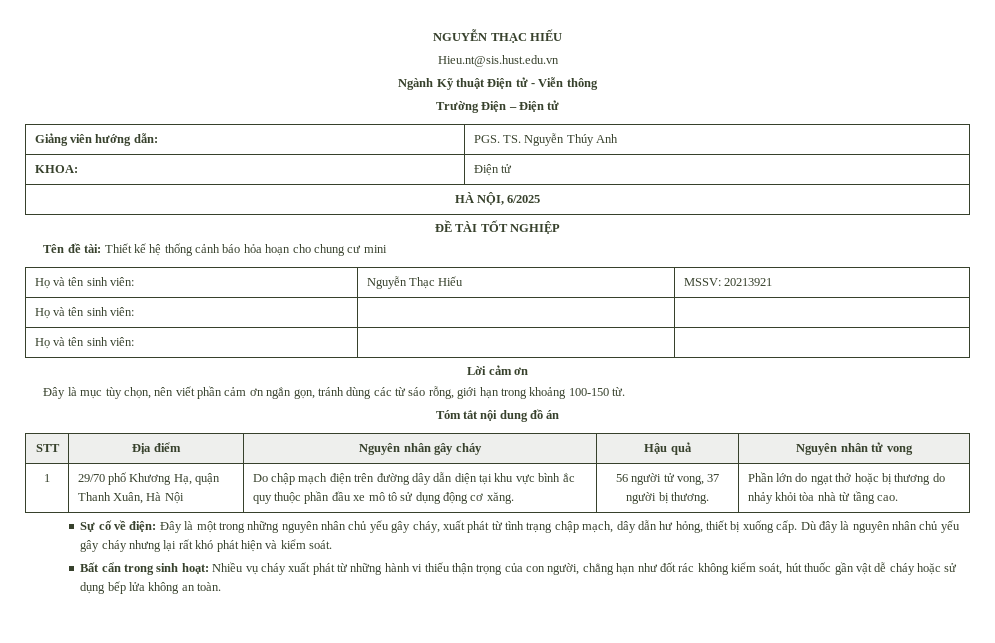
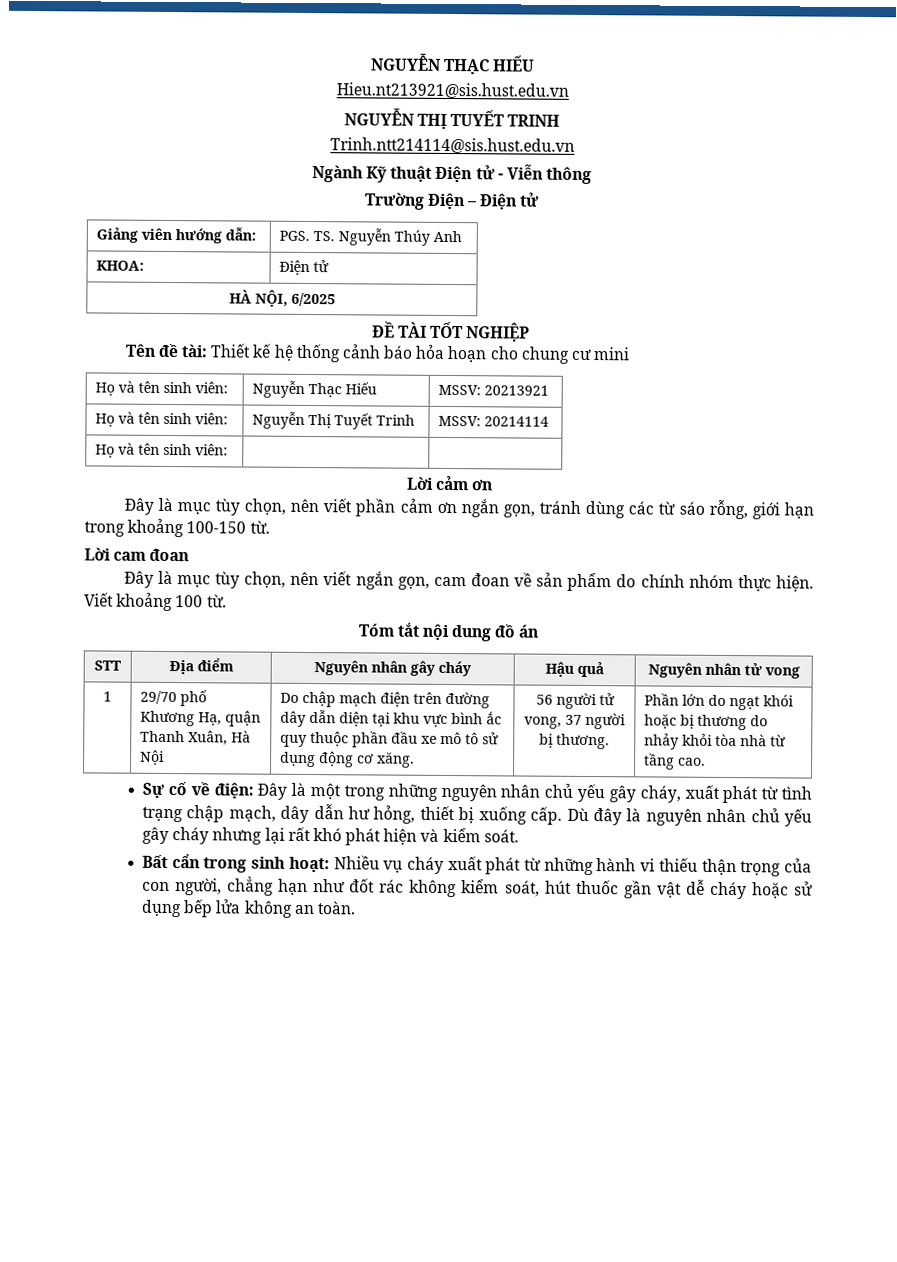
[437,55,559,67] Hieu.nt@sis.hust.edu.vn -> [335,82,569,99] [343,108,561,129] [329,137,575,154] Hieu.nt213921@sis.hust.edu.vn // NGUYỄN THỊ TUYẾT TRINH // Trinh.ntt214114@sis.hust.edu.vn
(135, 311) | -> [252,411,416,430] [438,415,550,427] Nguyễn Thị Tuyết Trinh | MSSV: 20214114
(626, 391) none -> [84,547,190,562] [123,570,814,592] [84,592,227,612] // Lời cam đoan // Đây là mục tùy chọn, nên viết ngắn gọn, cam đoan về sản phẩm do chính nhóm thực hiện. Viết khoảng 100 từ.
[835,473,852,482] thở -> [763,694,795,707] khói

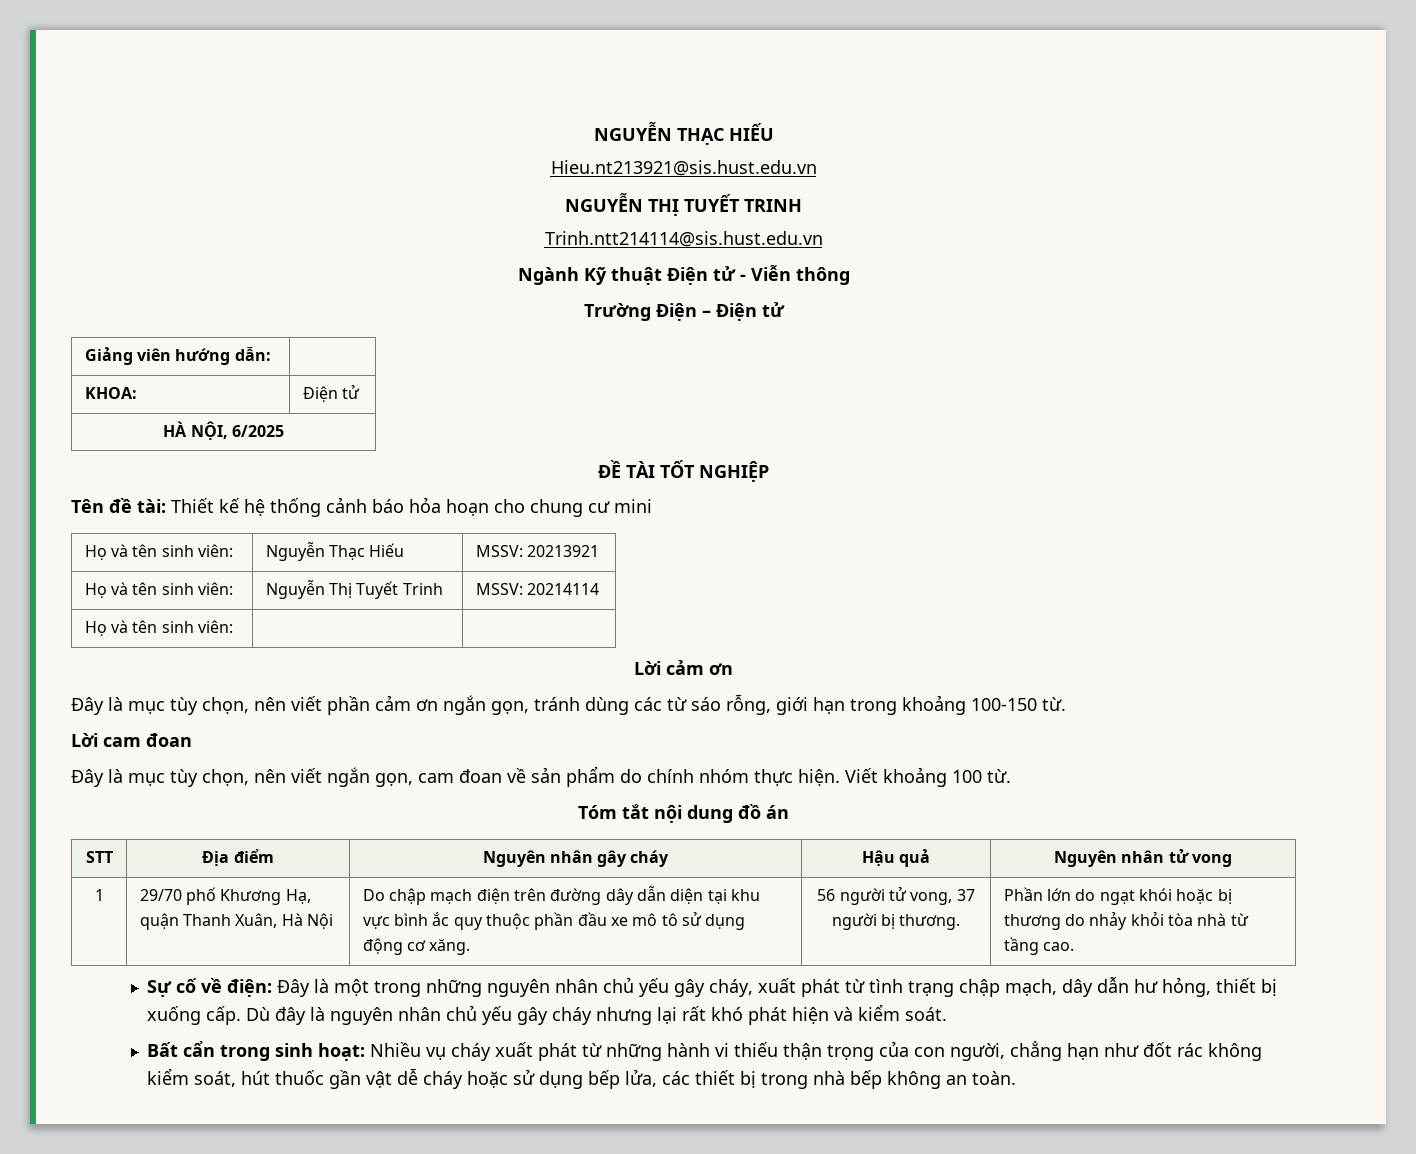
[279,228,463,246] PGS. TS. Nguyễn Thúy Anh -> (271, 354) none
[215,899,242,914] lửa -> [625,1069,883,1089] lửa, các thiết bị trong nhà bếp

